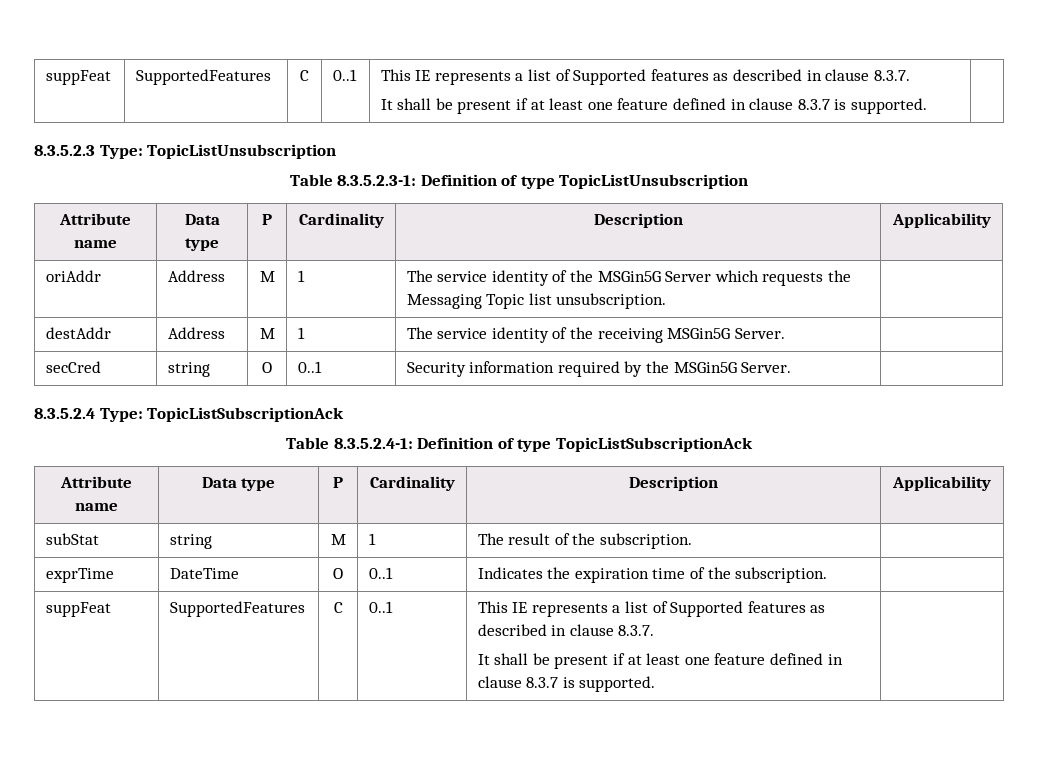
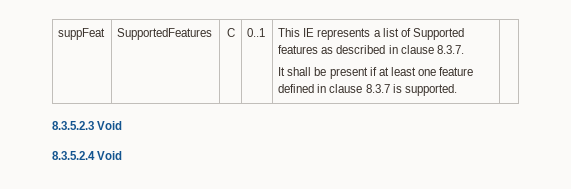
[99,144,337,159] [289,174,749,189] [59,213,131,225] [74,240,117,248] [184,214,220,225] [185,238,219,251] [262,214,272,225] [298,213,384,228] [593,213,683,228] [891,213,991,228] [45,270,101,282] [167,270,225,282] [259,271,275,282] [297,270,305,282] [406,270,851,286] [406,293,667,309] [45,327,111,339] [167,327,225,339] [259,328,275,339] [297,327,305,339] [406,327,785,343] [45,361,101,373] [167,362,210,377] [262,362,272,373] [297,361,322,373] [406,361,792,377] [34,407,345,422] [286,437,753,452] [60,476,132,488] [75,503,118,511] [201,477,276,491] [333,477,343,488] [369,476,455,491] [629,476,718,491] [892,476,991,491] [45,533,99,545] [169,534,212,549] [330,534,346,545] [368,533,376,545] [477,533,692,549] [45,568,114,583] [169,568,239,579] [333,568,343,579] [368,567,393,579] [477,567,828,583] [45,602,111,617] [169,601,305,617] [333,602,343,613] [368,601,393,613] [477,601,826,617] [477,624,655,636] [477,653,843,669] [477,676,656,692] Type: TopicListUnsubscription // Table 8.3.5.2.3-1: Definition of type TopicListUnsubscription // Attribute name | Data type | P | Cardinality | Description | Applicability // oriAddr | Address | M | 1 | The service identity of the MSGin5G Server which requests the Messaging Topic list unsubscription. | // destAddr | Address | M | 1 | The service identity of the receiving MSGin5G Server. | // secCred | string | O | 0..1 | Security information required by the MSGin5G Server. | // 8.3.5.2.4 Type: TopicListSubscriptionAck // Table 8.3.5.2.4-1: Definition of type TopicListSubscriptionAck // Attribute name | Data type | P | Cardinality | Description | Applicability // subStat | string | M | 1 | The result of the subscription. | // exprTime | DateTime | O | 0..1 | Indicates the expiration time of the subscription. | // suppFeat | SupportedFeatures | C | 0..1 | This IE represents a list of Supported features as described in clause 8.3.7. // It shall be present if at least one feature defined in clause 8.3.7 is supported. | -> [97,121,123,130] [52,151,123,160] Void // 8.3.5.2.4 Void

